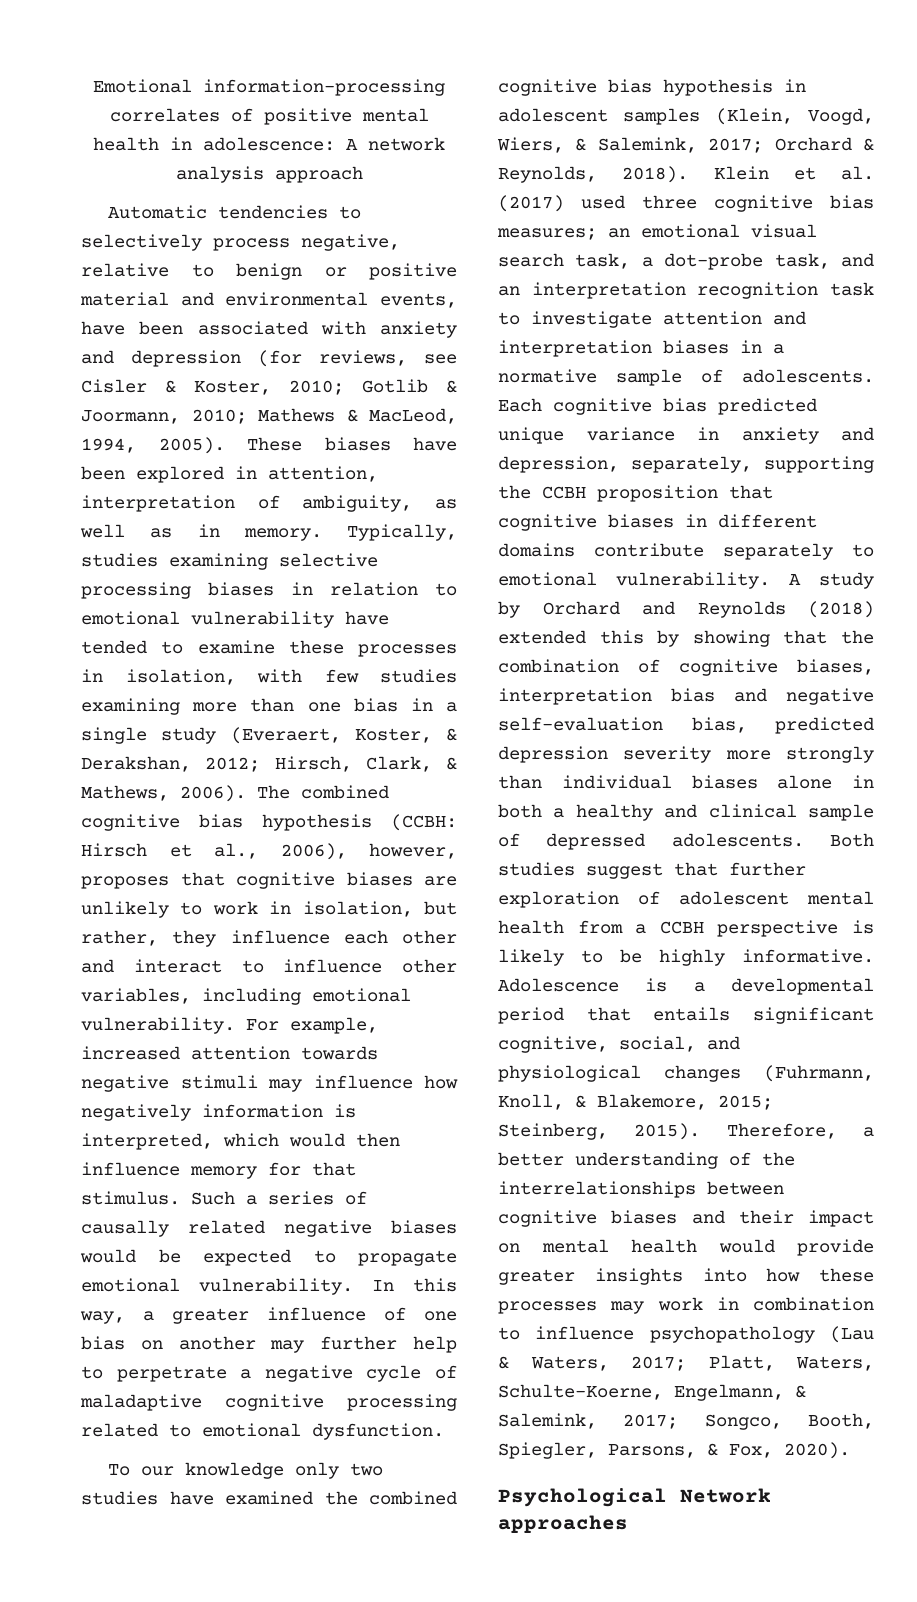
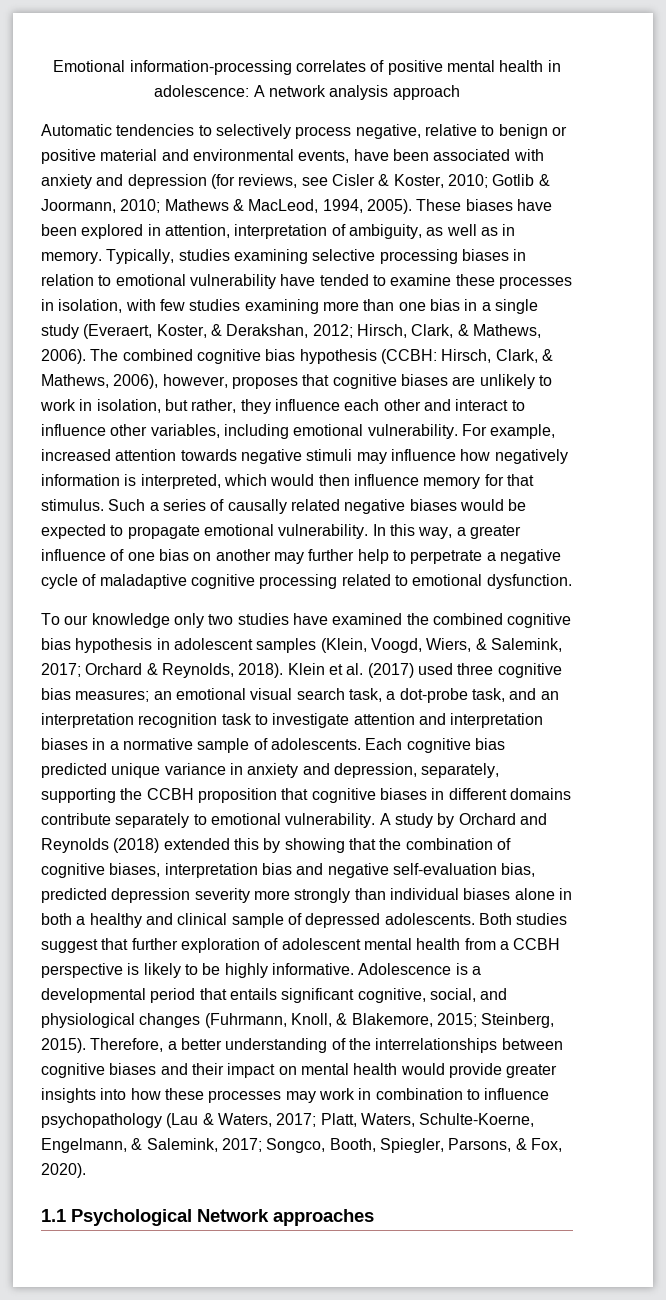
[81,843,258,859] Hirsch et al., -> [441,349,553,363] [41,374,109,388] Hirsch, Clark, & Mathews,
(850, 1450) none -> [41,1209,66,1222] 1.1

